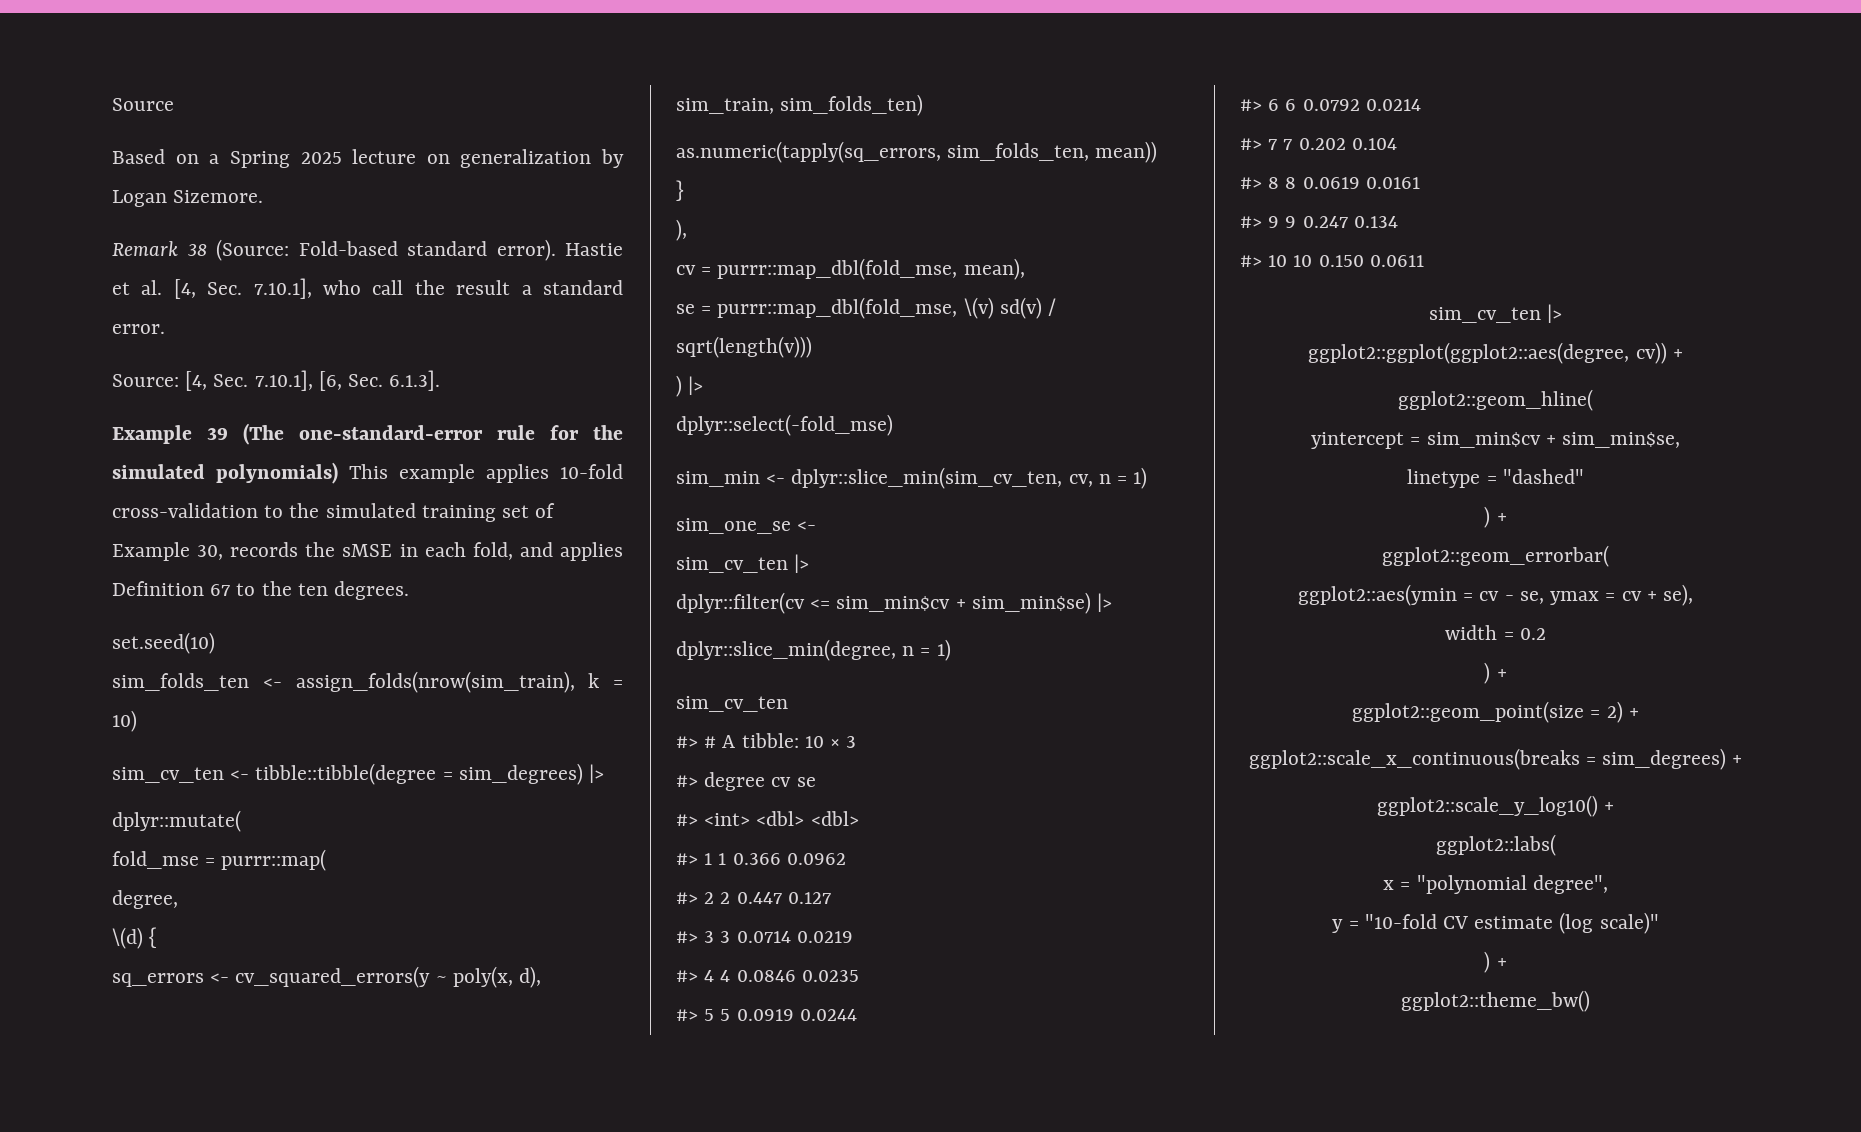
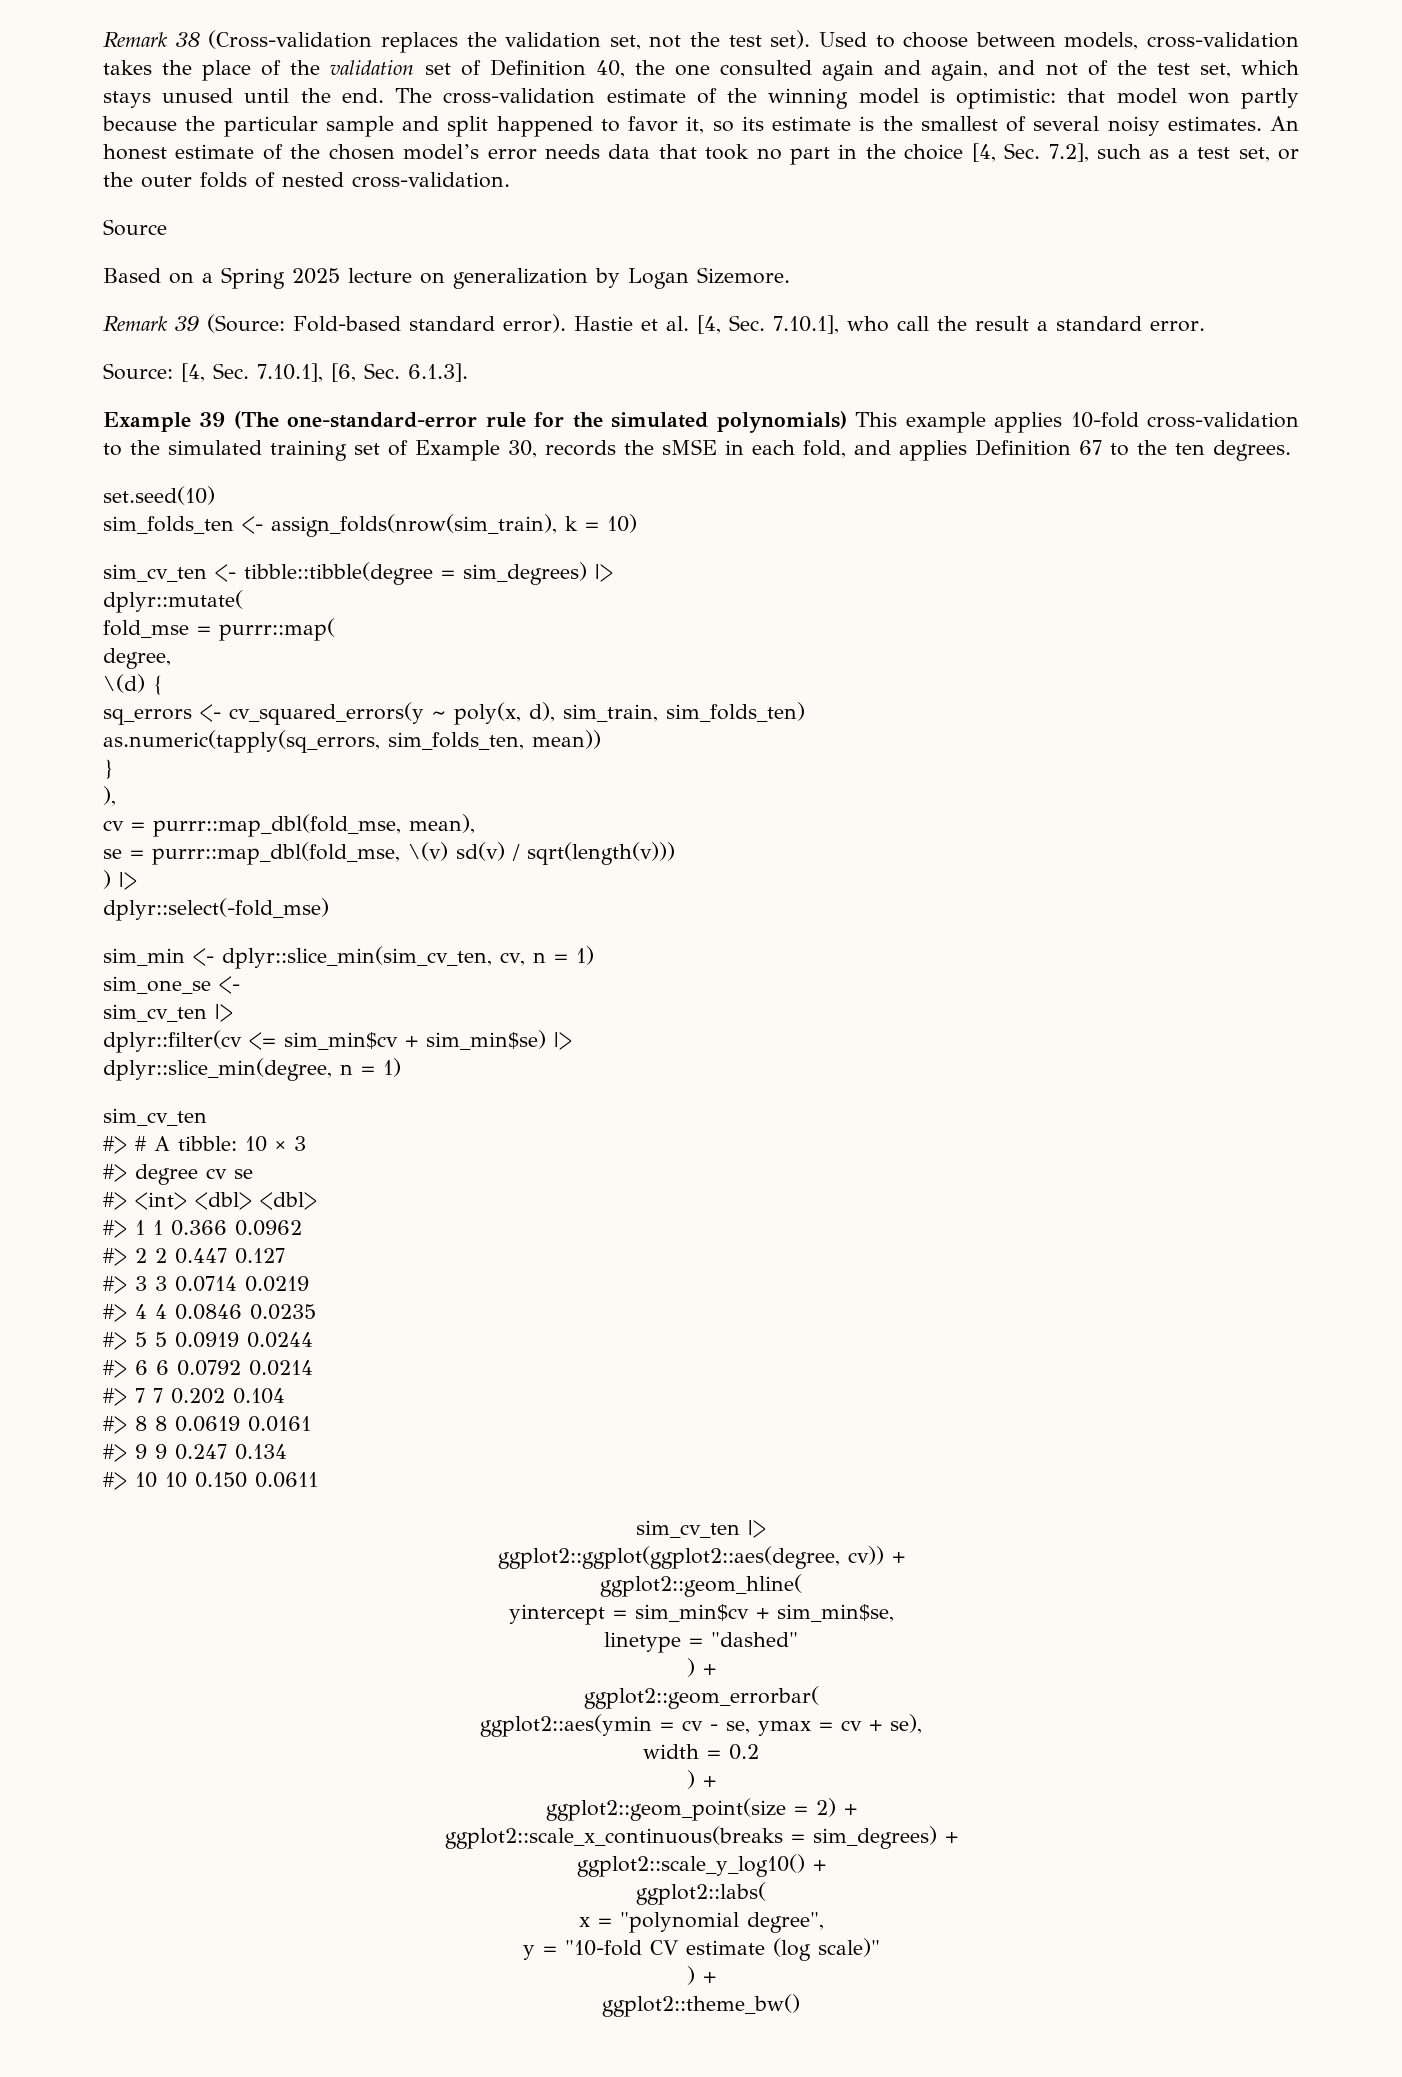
(112, 104) none -> [103,30,1299,53] [103,59,1299,81] [103,88,1300,109] [102,116,1299,137] [103,143,1299,165] [103,172,510,188] Remark 38 (Cross-validation replaces the validation set, not the test set). Used to choose between models, cross-validation takes the place of the validation set of Definition 40, the one consulted again and again, and not of the test set, which stays unused until the end. The cross-validation estimate of the winning model is optimistic: that model won partly because the particular sample and split happened to favor it, so its estimate is the smallest of several noisy estimates. An honest estimate of the chosen model’s error needs data that took no part in the choice [4, Sec. 7.2], such as a test set, or the outer folds of nested cross-validation. //
[187,244,207,256] 38 -> [175,316,199,331] 39

